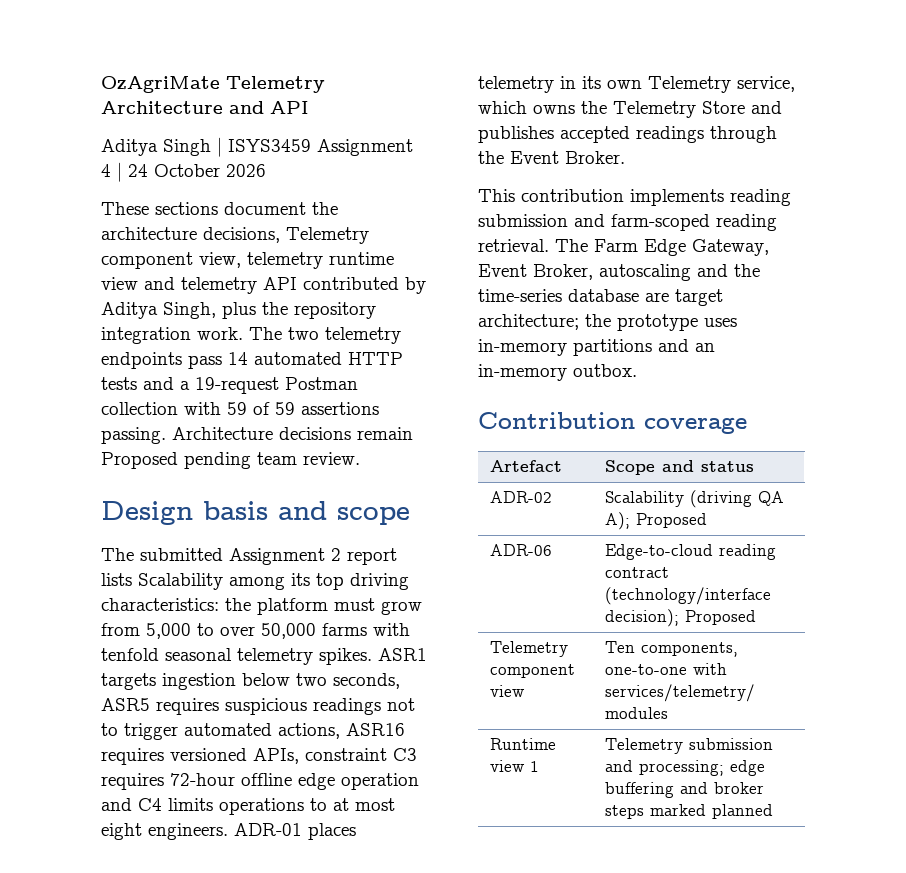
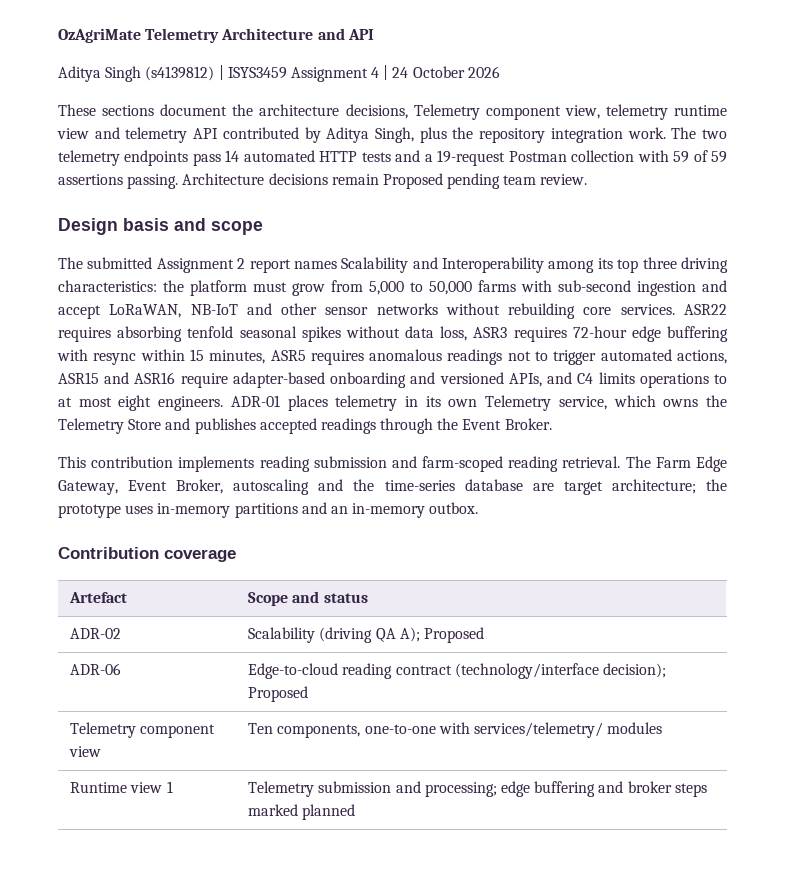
(211, 147) none -> [145,66,215,81] (s4139812)
[101,573,223,590] lists Scalability -> [293,257,545,273] names Scalability and Interoperability
(344, 581) none -> [642,257,677,269] three
[220,626,255,636] over -> (423, 287) none
[101,648,427,665] [101,673,400,690] tenfold seasonal telemetry spikes. ASR1 targets ingestion below two seconds, -> [558,280,727,296] [58,303,727,319] [58,326,728,342] [57,349,266,365] sub-second ingestion and accept LoRaWAN, NB-IoT and other sensor networks without rebuilding core services. ASR22 requires absorbing tenfold seasonal spikes without data loss, ASR3 requires 72-hour edge buffering with resync within 15 minutes,
[225,698,307,715] suspicious -> [369,349,443,361] anomalous
[346,723,405,736] [101,748,417,765] [101,773,419,790] ASR16 requires versioned APIs, constraint C3 requires 72-hour offline edge operation -> [58,372,542,388] ASR15 and ASR16 require adapter-based onboarding and versioned APIs,

